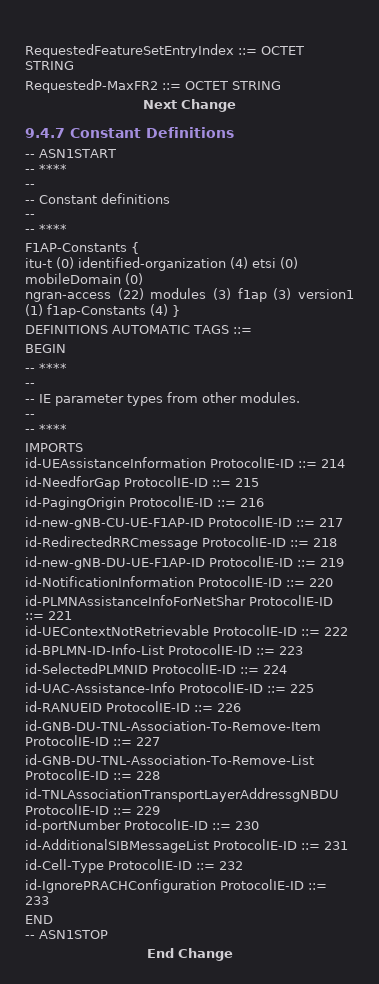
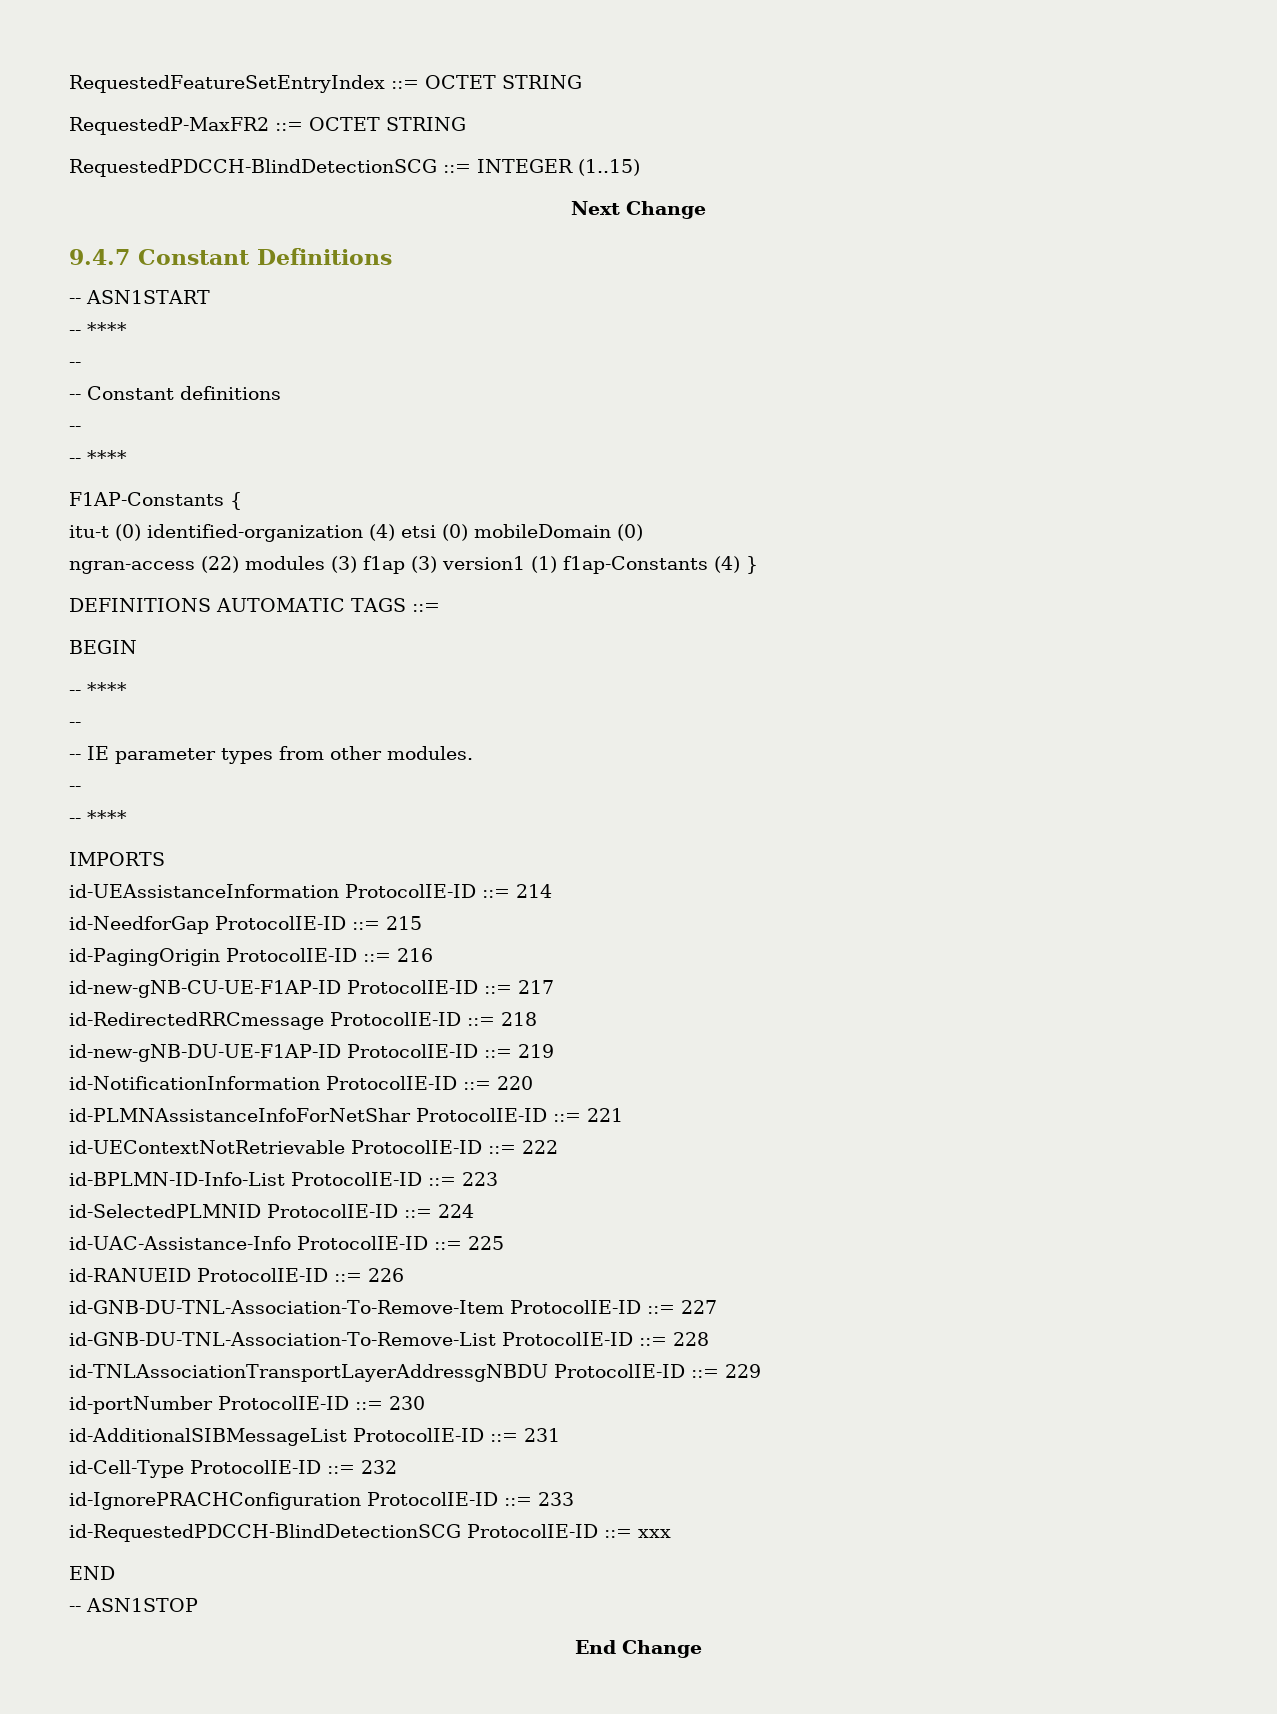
(281, 85) none -> [69,159,640,177] // RequestedPDCCH-BlindDetectionSCG ::= INTEGER (1..15)
(49, 900) none -> [69,1524,671,1542] // id-RequestedPDCCH-BlindDetectionSCG ProtocolIE-ID ::= xxx

